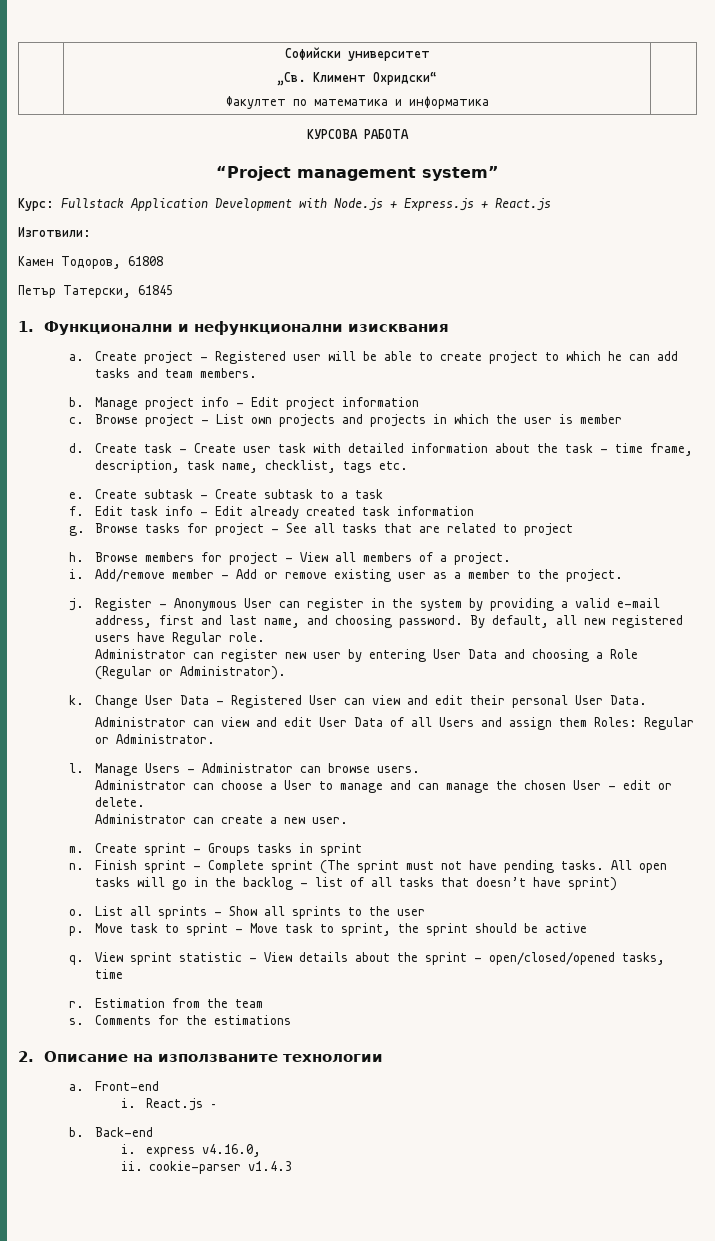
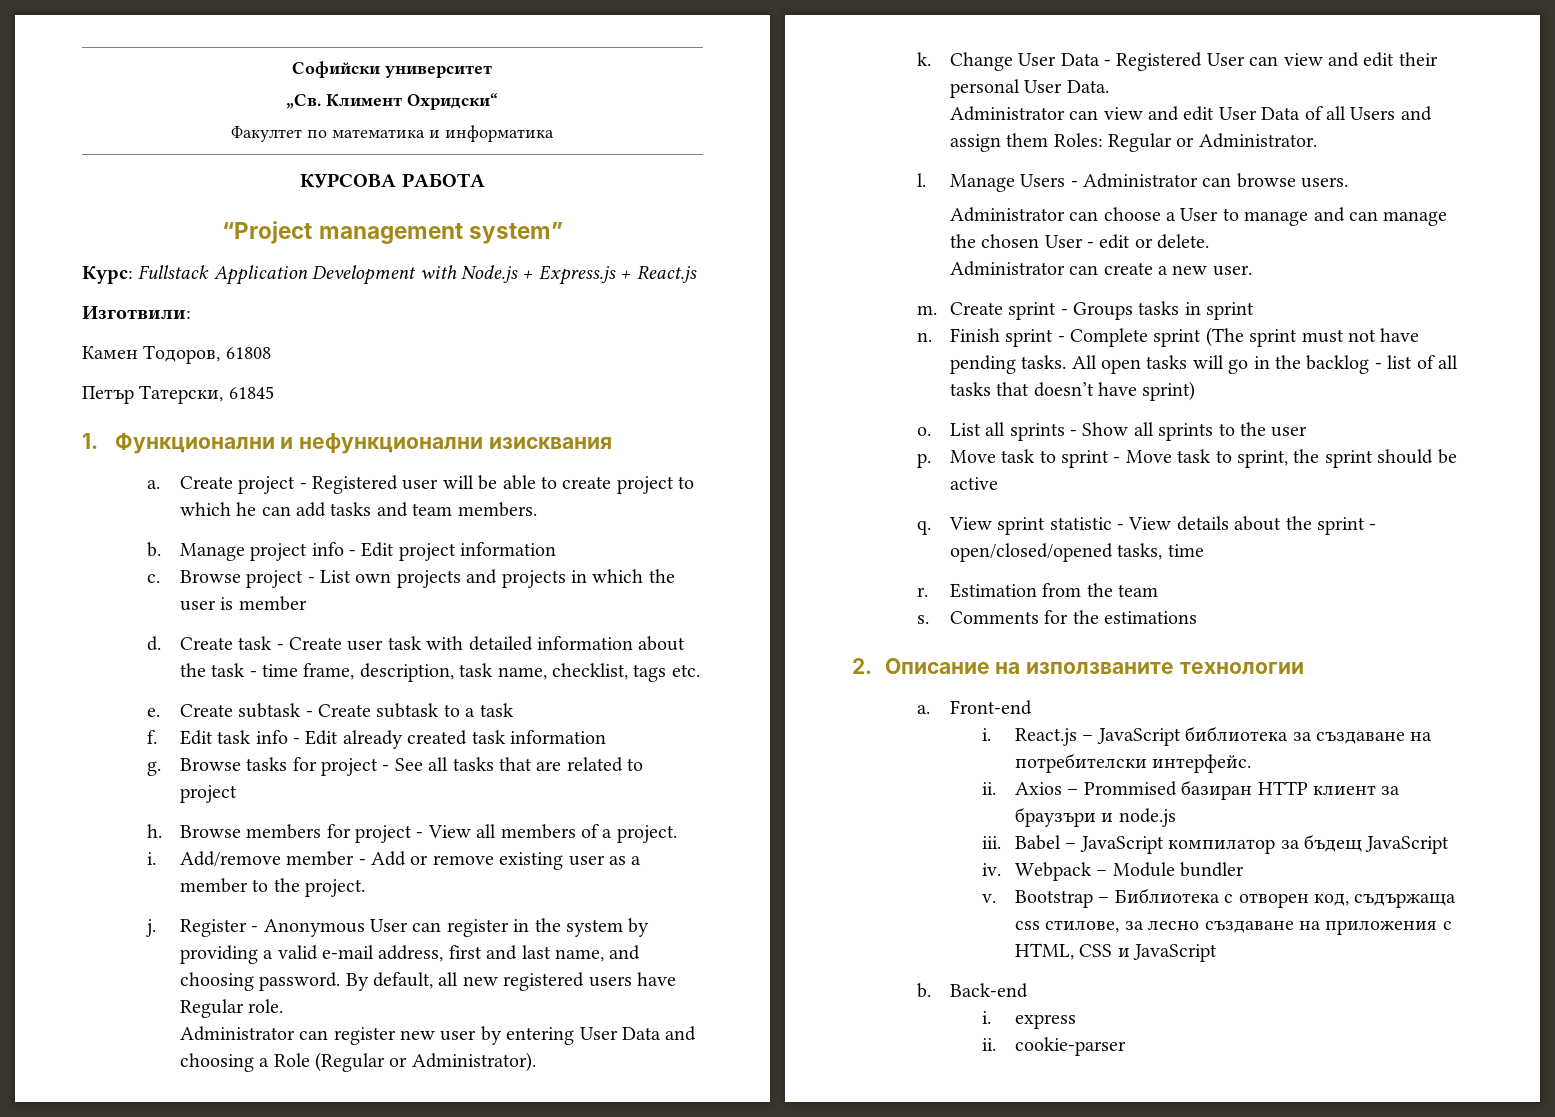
(218, 1106) none -> [1096,726,1433,746] [1015,753,1252,773] [982,780,1401,800] [1015,807,1176,827] [982,834,1450,854] [982,862,1245,881] [982,888,1457,908] [1015,920,1452,935] [1015,943,1218,962] JavaScript библиотека за създаване на потребителски интерфейс. // ii. Axios – Prommised базиран HTTP клиент за браузъри и node.js // iii. Babel – JavaScript компилатор за бъдещ JavaScript // iv. Webpack – Module bundler // v. Bootstrap – Библиотека с отворен код, съдържаща css стилове, за лесно създаване на приложения с HTML, CSS и JavaScript
[202,1144,262,1157] v4.16.0, -> (1077, 1021) none
[248,1161,293,1171] v1.4.3 -> (1127, 1046) none

